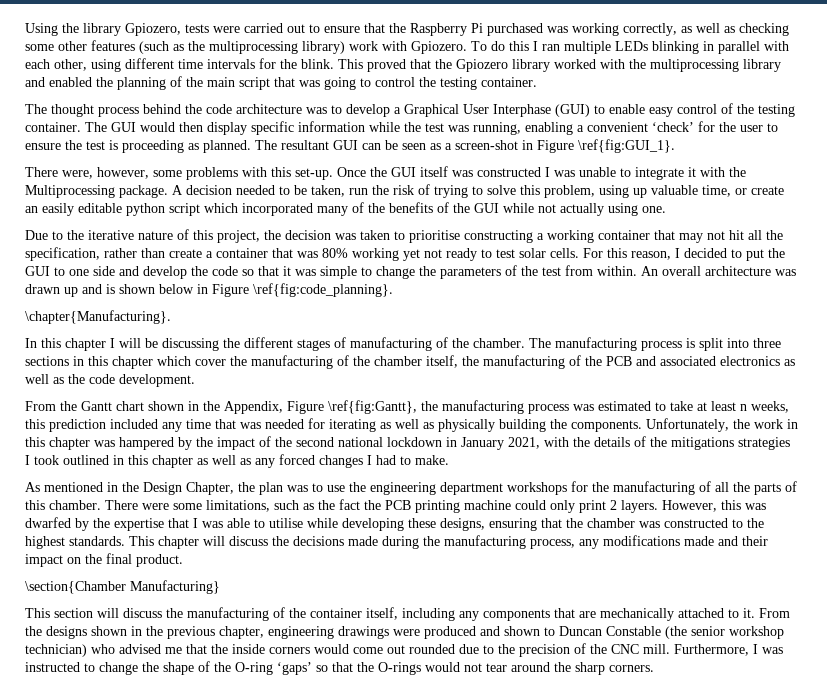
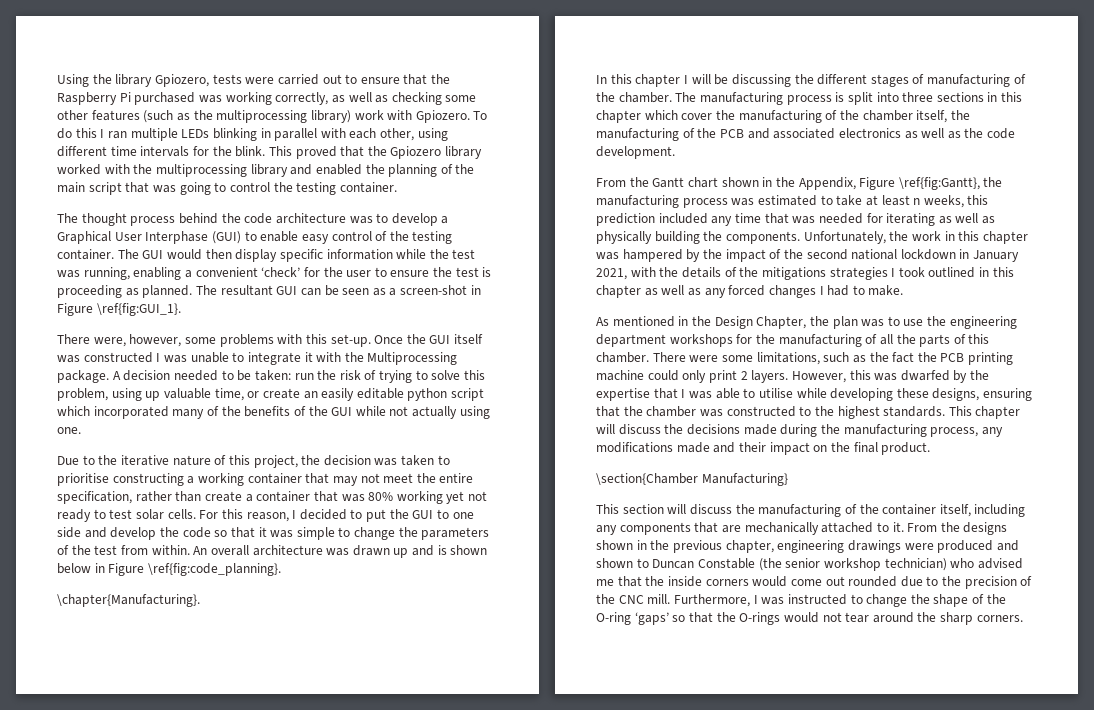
[311,185,345,197] taken, -> [254,370,291,381] taken:
[729,230,783,240] hit all the -> [383,473,474,483] meet the entire

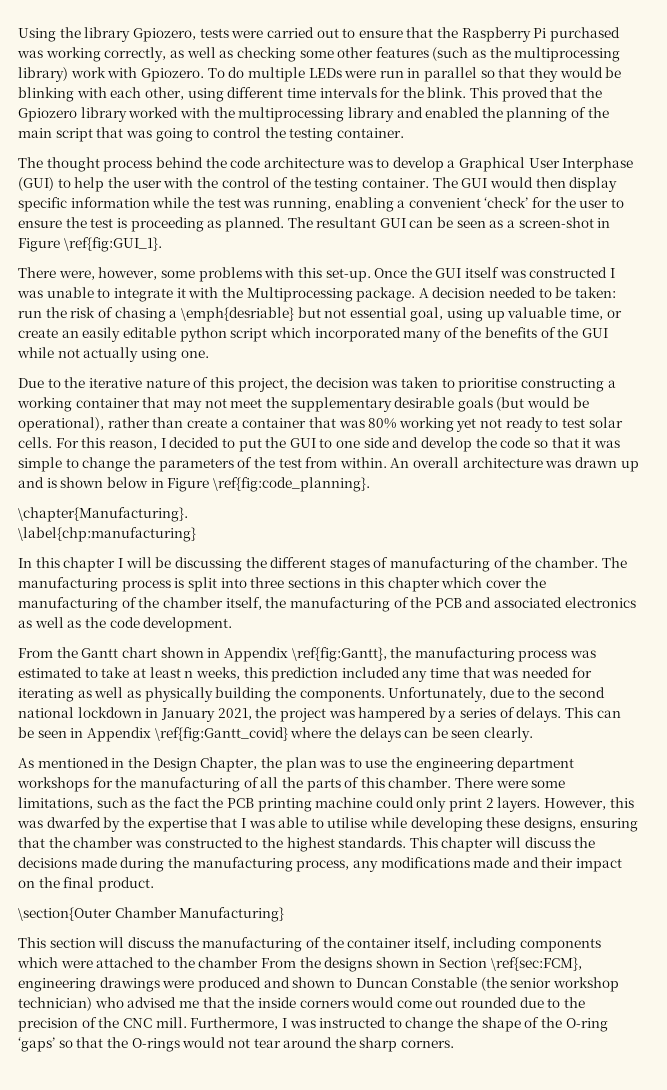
[75,128,318,141] this I ran multiple LEDs blinking in parallel -> [247,67,622,82] [18,87,74,102] multiple LEDs were run in parallel so that they would be blinking
[260,231,329,244] enable easy -> [74,177,218,192] help the user with the
[379,370,486,383] [57,388,108,401] trying to solve this problem, -> [114,307,444,322] chasing a \emph{desriable} but not essential goal,
[439,473,474,483] [57,491,132,504] entire specification, -> [290,397,589,412] [18,417,104,432] supplementary desirable goals (but would be operational),
(200, 600) none -> [18,527,196,542] // \label{chp:manufacturing}
[775,177,896,190] the Appendix, Figure -> [223,647,288,662] Appendix
[889,231,1028,244] [596,249,782,262] the work in this chapter was hampered by the impact of -> [489,687,531,698] due to
[630,267,1014,280] [596,285,904,298] with the details of the mitigations strategies I took outlined in this chapter as well as any forced changes I had to make. -> [255,707,621,722] [18,727,534,742] the project was hampered by a series of delays. This can be seen in Appendix \ref{fig:Gantt_covid} where the delays can be seen clearly.
[596,473,698,485] \section{Chamber -> [18,907,177,921] \section{Outer Chamber
[596,522,904,535] any components that are mechanically attached to it. -> [520,938,602,952] [17,957,259,968] components which were attached to the chamber
[650,540,774,553] the previous chapter, -> [439,957,582,971] Section \ref{sec:FCM},

